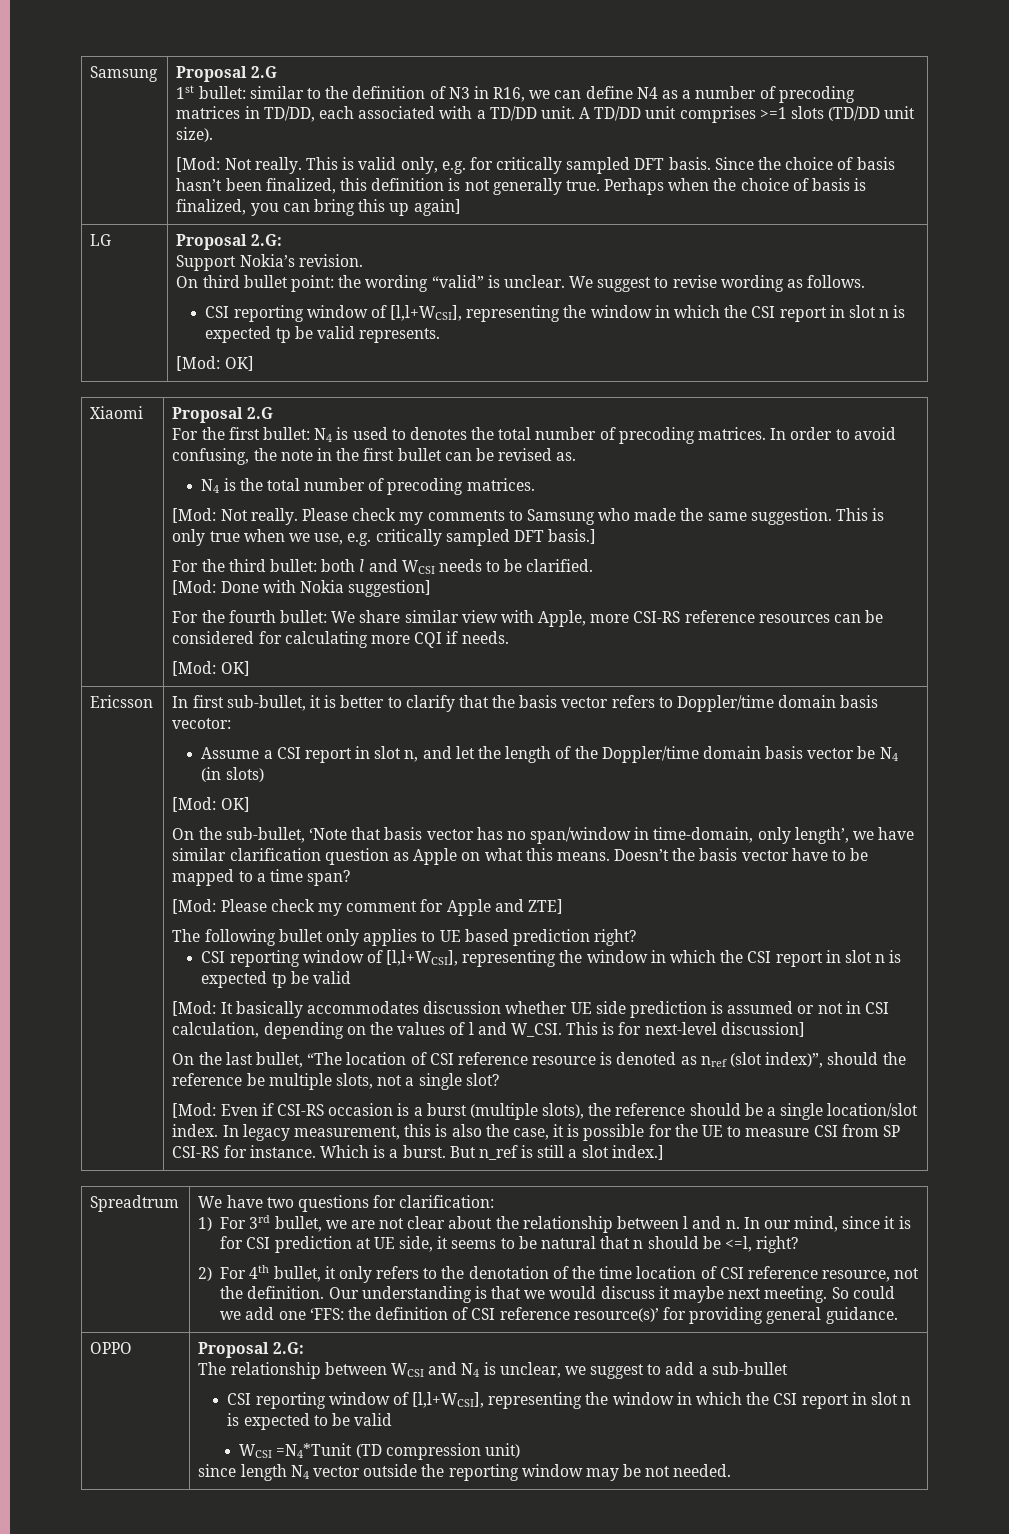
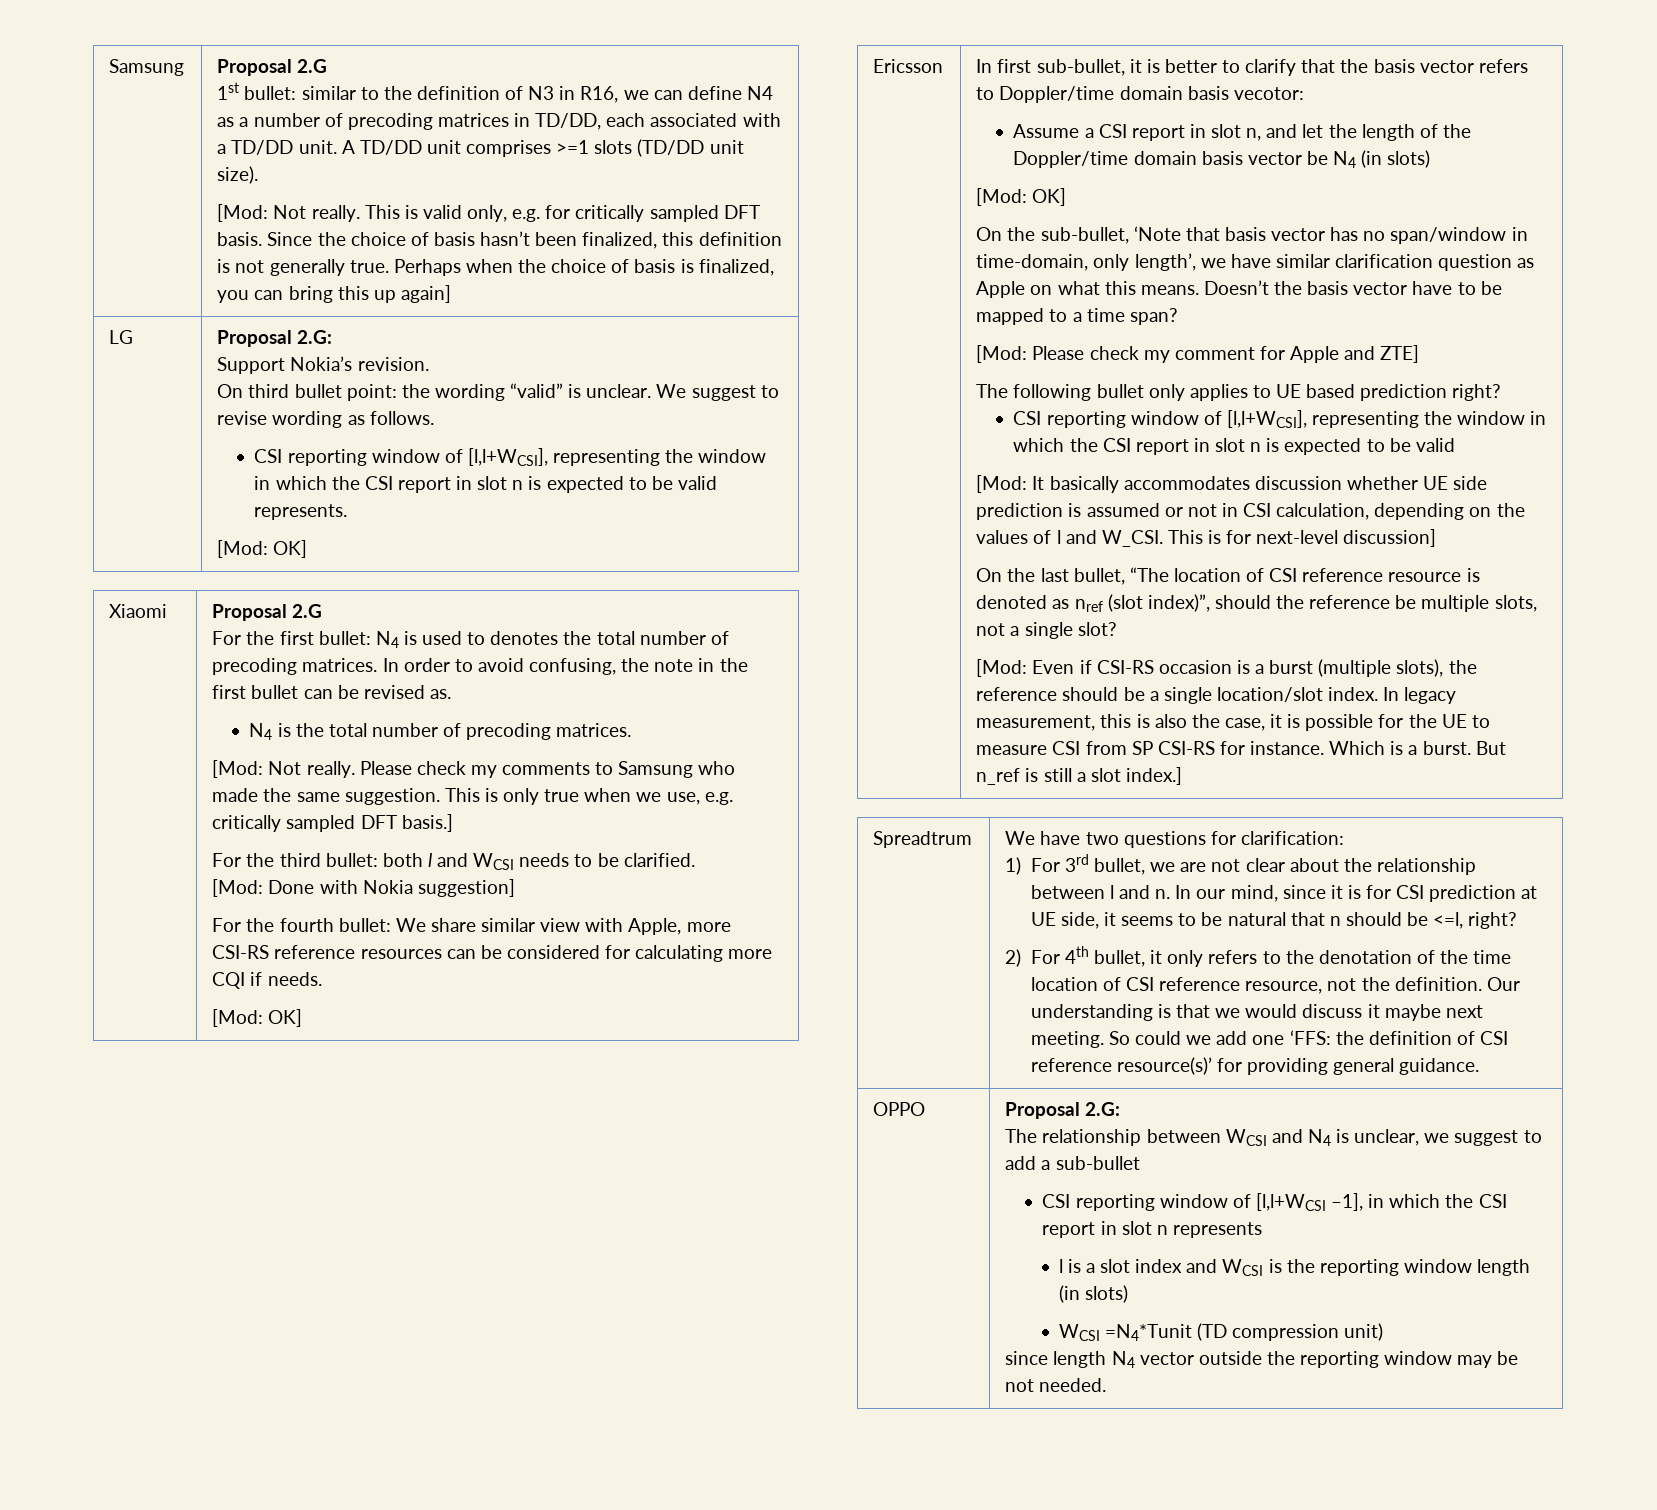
[275,328,291,343] tp -> [628,477,647,490] to
[271,973,287,988] tp -> [1366,439,1385,452] to
[412,1392,912,1409] [227,1413,393,1430] [l,l+WCSI], representing the window in which the CSI report in slot n is expected to be valid -> [1255,1193,1507,1211] [1042,1221,1262,1238] [1058,1259,1531,1276] [1058,1285,1128,1303] [l,l+WCSI –1], in which the CSI report in slot n represents // l is a slot index and WCSI is the reporting window length (in slots)

